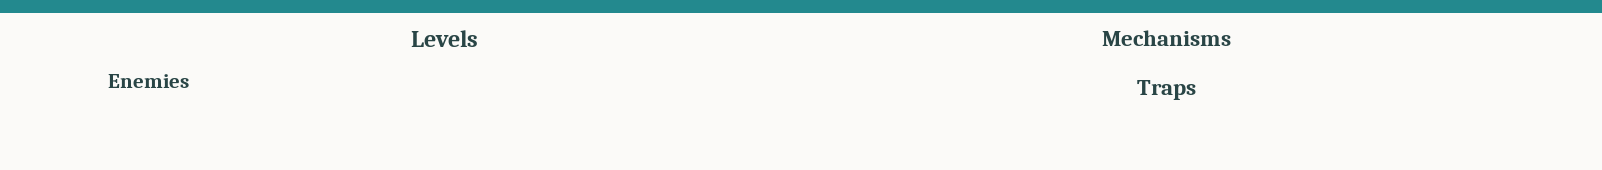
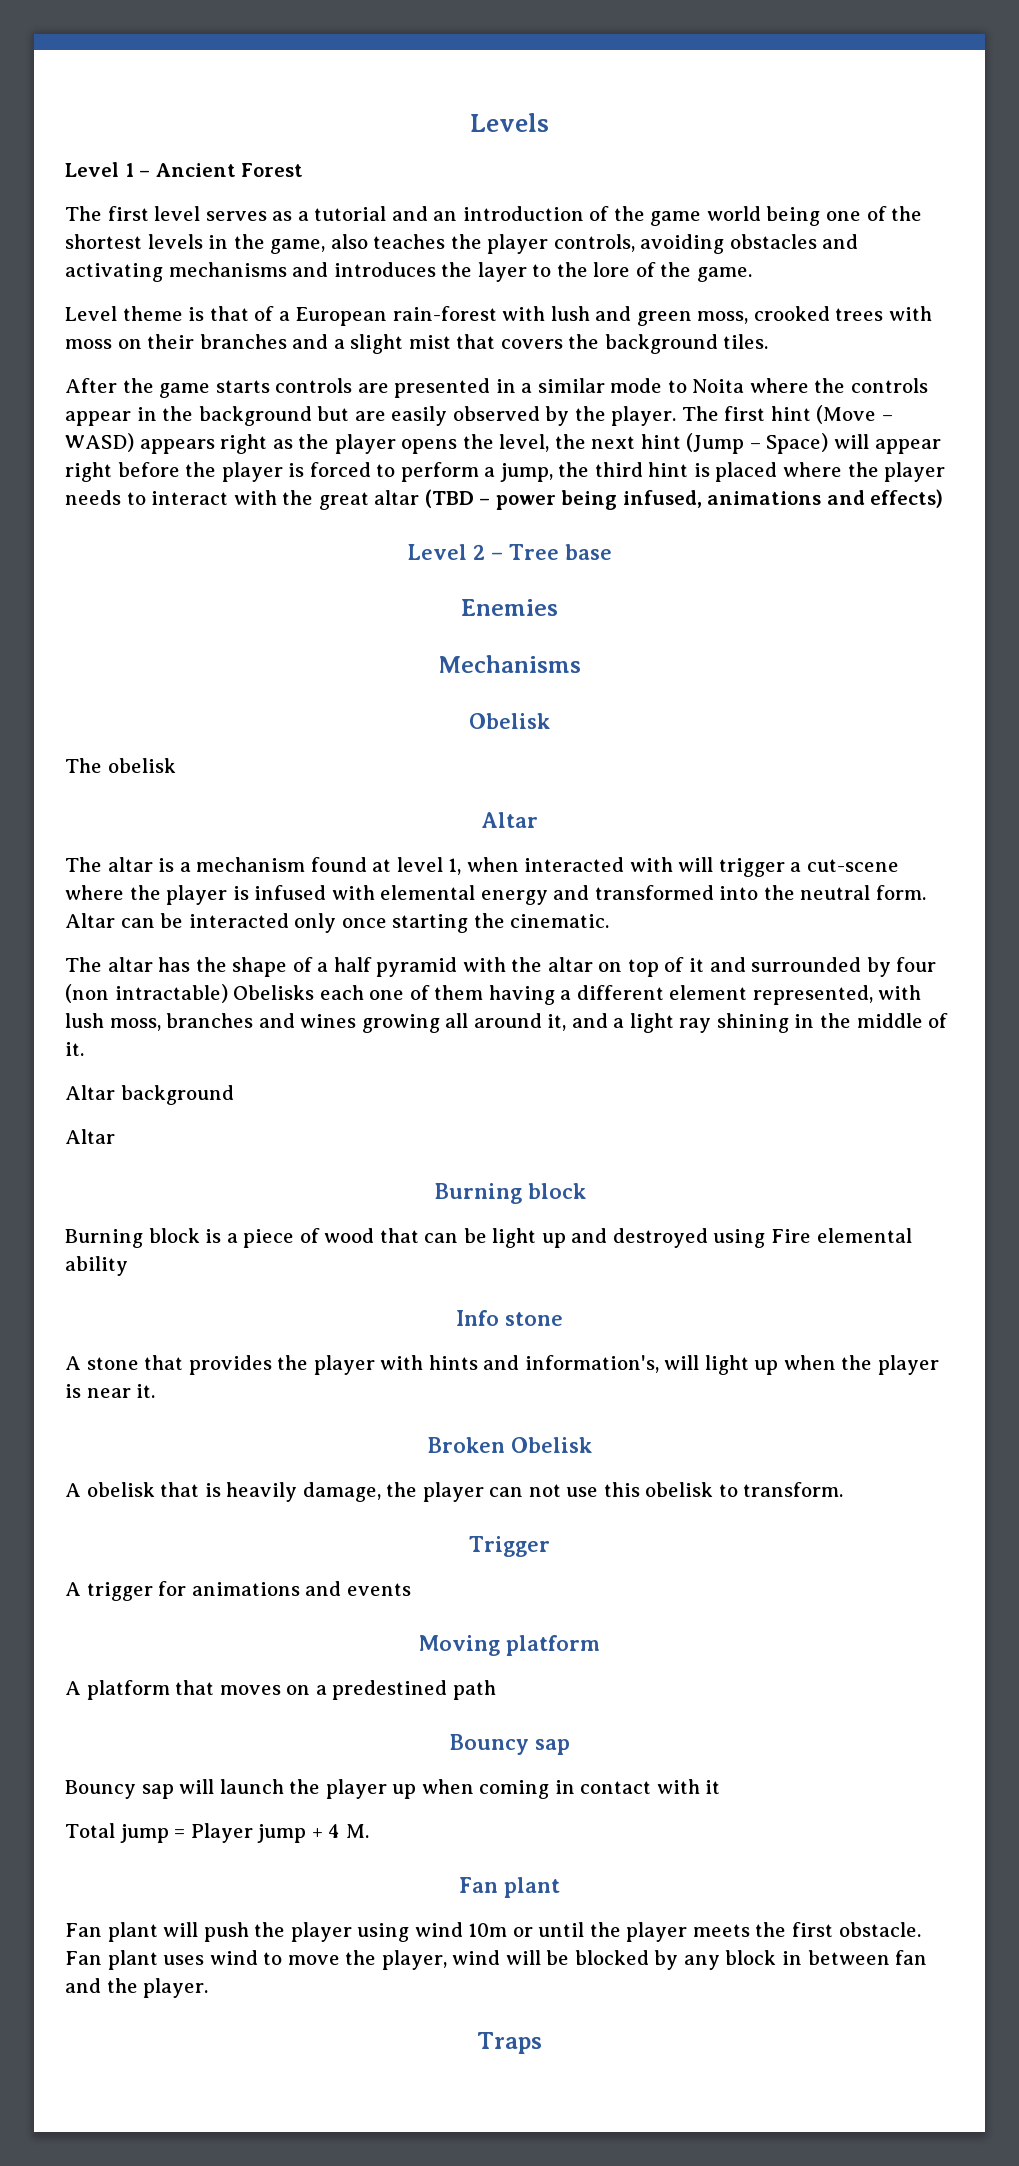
[108,74,189,88] [1102,30,1231,46] Enemies // Mechanisms -> [65,162,304,177] [65,206,923,226] [65,234,859,254] [65,262,752,282] [65,306,933,326] [65,334,769,354] [65,378,929,398] [65,405,894,426] [65,433,941,454] [65,462,946,482] [65,489,944,510] [407,544,612,560] [461,599,558,616] [438,655,581,673] [469,713,550,729] [65,758,176,773] [481,812,538,828] [65,857,900,877] [65,885,926,905] [65,913,610,933] [65,957,937,977] [65,984,922,1005] [65,1013,949,1033] [65,1042,84,1056] [65,1085,234,1105] [65,1129,115,1144] [433,1183,586,1204] [65,1228,912,1248] [65,1256,128,1276] [456,1310,563,1326] [65,1355,940,1375] [65,1384,156,1398] [427,1437,592,1453] [65,1482,844,1502] [469,1536,551,1557] [65,1581,411,1601] [419,1635,600,1656] [65,1680,496,1700] [449,1734,570,1755] [65,1779,721,1799] [65,1823,369,1843] [459,1877,560,1898] [65,1922,921,1942] [65,1950,928,1970] [65,1978,209,1998] Level 1 – Ancient Forest // The first level serves as a tutorial and an introduction of the game world being one of the shortest levels in the game, also teaches the player controls, avoiding obstacles and activating mechanisms and introduces the layer to the lore of the game. // Level theme is that of a European rain-forest with lush and green moss, crooked trees with moss on their branches and a slight mist that covers the background tiles. // After the game starts controls are presented in a similar mode to Noita where the controls appear in the background but are easily observed by the player. The first hint (Move – WASD) appears right as the player opens the level, the next hint (Jump – Space) will appear right before the player is forced to perform a jump, the third hint is placed where the player needs to interact with the great altar (TBD – power being infused, animations and effects) // Level 2 – Tree base // Enemies // Mechanisms // Obelisk // The obelisk // Altar // The altar is a mechanism found at level 1, when interacted with will trigger a cut-scene where the player is infused with elemental energy and transformed into the neutral form. Altar can be interacted only once starting the cinematic. // The altar has the shape of a half pyramid with the altar on top of it and surrounded by four (non intractable) Obelisks each one of them having a different element represented, with lush moss, branches and wines growing all around it, and a light ray shining in the middle of it. // Altar background // Altar // Burning block // Burning block is a piece of wood that can be light up and destroyed using Fire elemental ability // Info stone // A stone that provides the player with hints and information's, will light up when the player is near it. // Broken Obelisk // A obelisk that is heavily damage, the player can not use this obelisk to transform. // Trigger // A trigger for animations and events // Moving platform // A platform that moves on a predestined path // Bouncy sap // Bouncy sap will launch the player up when coming in contact with it // Total jump = Player jump + 4 M. // Fan plant // Fan plant will push the player using wind 10m or until the player meets the first obstacle. Fan plant uses wind to move the player, wind will be blocked by any block in between fan and the player.

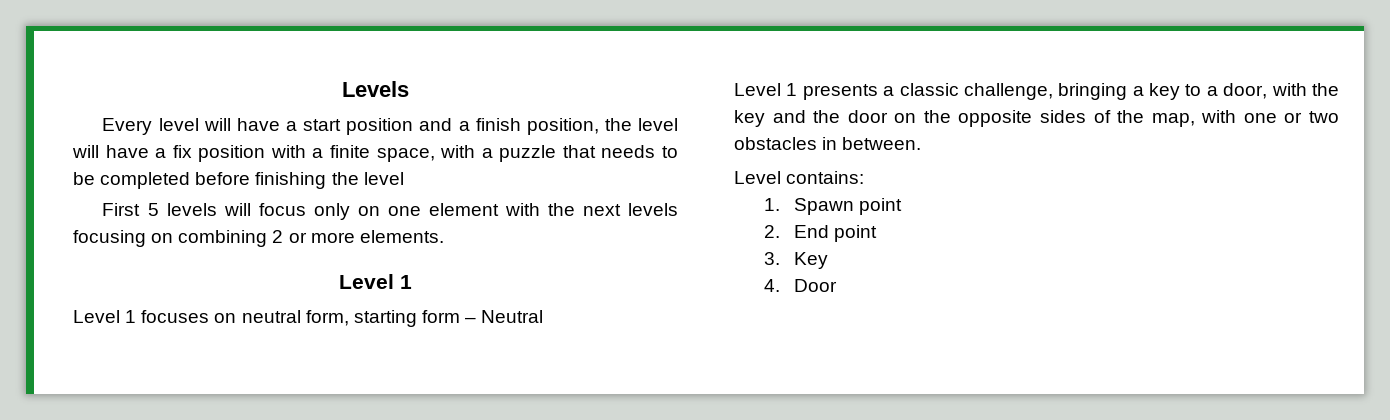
[65,162,304,177] [65,206,923,226] [65,234,859,254] [65,262,752,282] [65,306,933,326] [65,334,769,354] [65,378,929,398] [65,405,894,426] [65,433,941,454] [65,462,946,482] [65,489,944,510] [407,544,612,560] [461,599,558,616] [438,655,581,673] [469,713,550,729] [65,758,176,773] [481,812,538,828] [65,857,900,877] [65,885,926,905] [65,913,610,933] [65,957,937,977] [65,984,922,1005] [65,1013,949,1033] [65,1042,84,1056] [65,1085,234,1105] [65,1129,115,1144] [433,1183,586,1204] [65,1228,912,1248] [65,1256,128,1276] [456,1310,563,1326] [65,1355,940,1375] [65,1384,156,1398] [427,1437,592,1453] [65,1482,844,1502] [469,1536,551,1557] [65,1581,411,1601] [419,1635,600,1656] [65,1680,496,1700] [449,1734,570,1755] [65,1779,721,1799] [65,1823,369,1843] [459,1877,560,1898] [65,1922,921,1942] [65,1950,928,1970] [65,1978,209,1998] [477,2032,543,2054] Level 1 – Ancient Forest // The first level serves as a tutorial and an introduction of the game world being one of the shortest levels in the game, also teaches the player controls, avoiding obstacles and activating mechanisms and introduces the layer to the lore of the game. // Level theme is that of a European rain-forest with lush and green moss, crooked trees with moss on their branches and a slight mist that covers the background tiles. // After the game starts controls are presented in a similar mode to Noita where the controls appear in the background but are easily observed by the player. The first hint (Move – WASD) appears right as the player opens the level, the next hint (Jump – Space) will appear right before the player is forced to perform a jump, the third hint is placed where the player needs to interact with the great altar (TBD – power being infused, animations and effects) // Level 2 – Tree base // Enemies // Mechanisms // Obelisk // The obelisk // Altar // The altar is a mechanism found at level 1, when interacted with will trigger a cut-scene where the player is infused with elemental energy and transformed into the neutral form. Altar can be interacted only once starting the cinematic. // The altar has the shape of a half pyramid with the altar on top of it and surrounded by four (non intractable) Obelisks each one of them having a different element represented, with lush moss, branches and wines growing all around it, and a light ray shining in the middle of it. // Altar background // Altar // Burning block // Burning block is a piece of wood that can be light up and destroyed using Fire elemental ability // Info stone // A stone that provides the player with hints and information's, will light up when the player is near it. // Broken Obelisk // A obelisk that is heavily damage, the player can not use this obelisk to transform. // Trigger // A trigger for animations and events // Moving platform // A platform that moves on a predestined path // Bouncy sap // Bouncy sap will launch the player up when coming in contact with it // Total jump = Player jump + 4 M. // Fan plant // Fan plant will push the player using wind 10m or until the player meets the first obstacle. Fan plant uses wind to move the player, wind will be blocked by any block in between fan and the player. // Traps -> [102,118,679,135] [72,145,678,162] [73,172,404,189] [102,203,678,220] [73,230,444,247] [339,274,412,289] [73,310,544,327] [734,83,1339,100] [734,110,1339,127] [734,137,922,150] [734,171,865,184] [763,198,902,215] [763,225,877,242] [763,252,828,269] [763,279,837,292] Every level will have a start position and a finish position, the level will have a fix position with a finite space, with a puzzle that needs to be completed before finishing the level // First 5 levels will focus only on one element with the next levels focusing on combining 2 or more elements. // Level 1 // Level 1 focuses on neutral form, starting form – Neutral // Level 1 presents a classic challenge, bringing a key to a door, with the key and the door on the opposite sides of the map, with one or two obstacles in between. // Level contains: // 1. Spawn point // 2. End point // 3. Key // 4. Door

